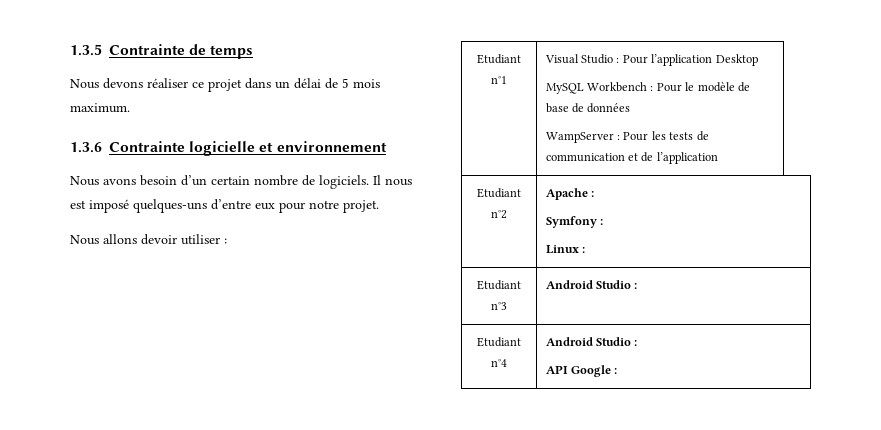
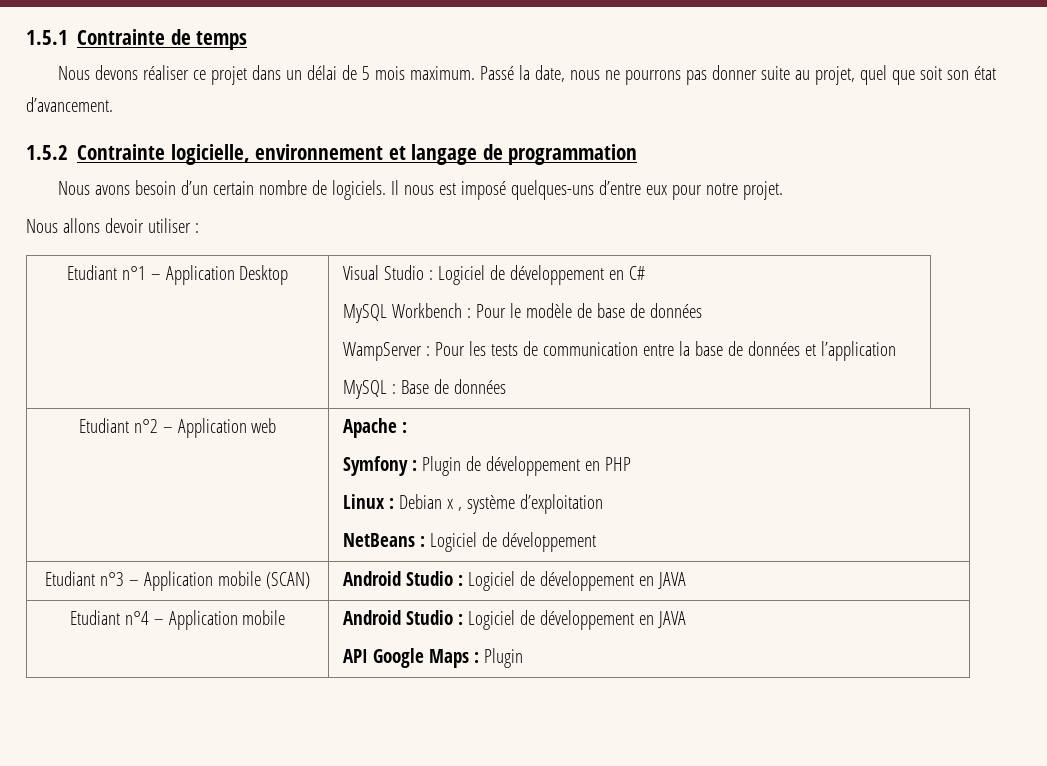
[70,44,102,56] 1.3.5 -> [26,30,68,45] 1.5.1
[70,141,387,156] // 1.3.6 Contrainte logicielle et environnement -> [480,65,997,85] [26,97,113,112] [26,144,638,165] Passé la date, nous ne pourrons pas donner suite au projet, quel que soit son état d’avancement. // 1.5.2 Contrainte logicielle, environnement et langage de programmation
(507, 80) none -> [150,265,289,285] – Application Desktop
[622,54,758,66] Pour l’application Desktop -> [437,265,645,285] Logiciel de développement en C#
[628,152,718,164] et de l’application -> [642,341,896,361] [342,379,506,399] entre la base de données et l’application // MySQL : Base de données
(507, 214) none -> [162,418,277,438] – Application web
[545,245,586,254] [477,280,521,290] [491,302,507,310] [545,280,638,289] // Linux : // Etudiant n°3 | Android Studio : -> [421,456,631,476] [342,494,603,514] [342,532,596,552] [45,571,310,591] [342,571,686,591] Plugin de développement en PHP // Linux : Debian x , système d’exploitation // NetBeans : Logiciel de développement // Etudiant n°3 – Application mobile (SCAN) | Android Studio : Logiciel de développement en JAVA
[545,337,638,346] | Android Studio : -> [153,610,286,630] [342,610,686,630] – Application mobile | Android Studio : Logiciel de développement en JAVA
[614,368,618,374] : -> [428,648,523,668] Maps : Plugin

